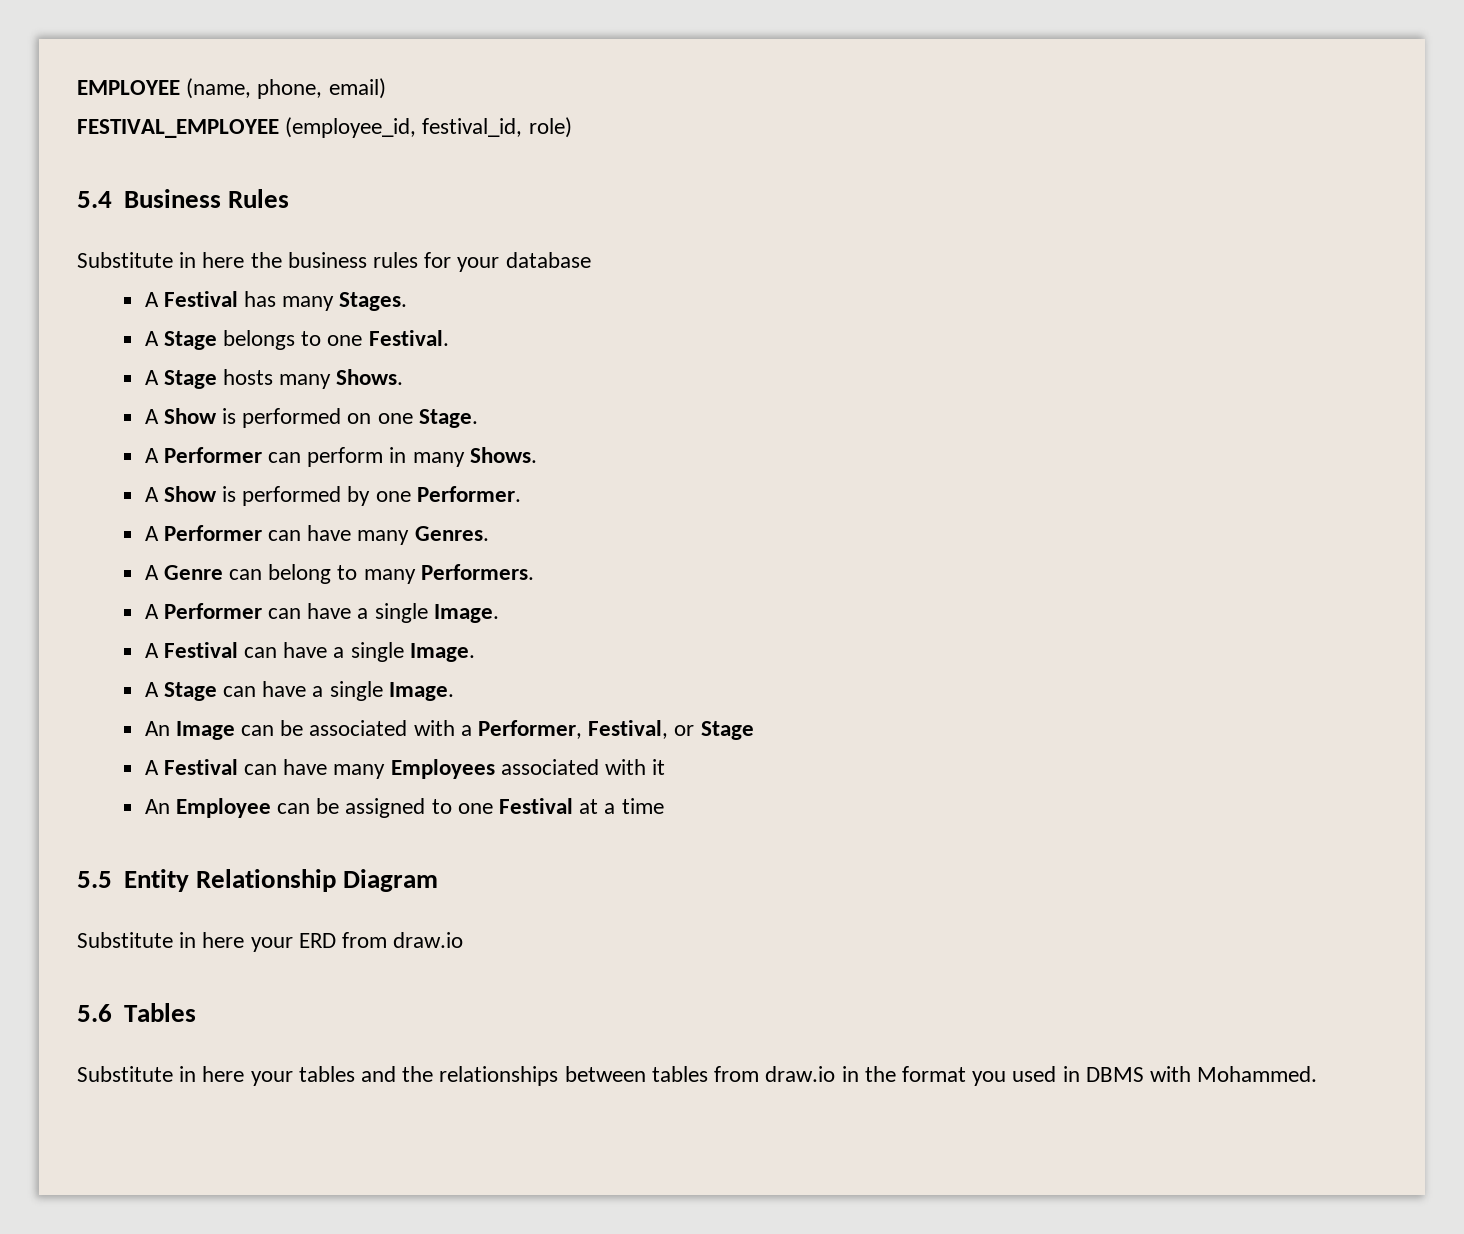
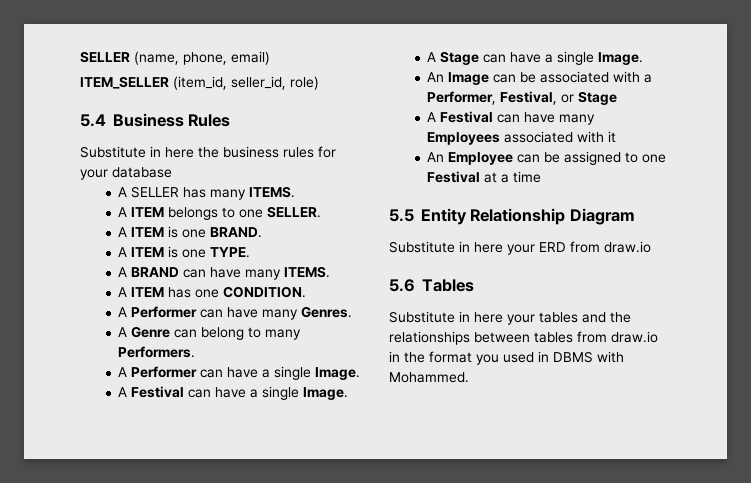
[77,80,180,95] EMPLOYEE -> [80,51,130,63] SELLER
[77,117,523,138] FESTIVAL_EMPLOYEE (employee_id, festival_id, -> [80,76,286,90] ITEM_SELLER (item_id, seller_id,
[163,291,238,307] Festival -> [131,186,180,198] SELLER
[339,292,408,311] [144,331,217,350] Stages. // A Stage -> [249,186,296,198] [118,207,165,217] ITEMS. // A ITEM
[368,330,449,346] [144,369,404,389] [144,408,478,428] [144,447,537,467] [144,486,521,506] Festival. // A Stage hosts many Shows. // A Show is performed on one Stage. // A Performer can perform in many Shows. // A Show is performed by one Performer. -> [267,206,322,218] [118,226,263,238] [118,246,251,258] [118,266,331,280] [118,286,307,298] SELLER. // A ITEM is one BRAND. // A ITEM is one TYPE. // A BRAND can have many ITEMS. // A ITEM has one CONDITION.

